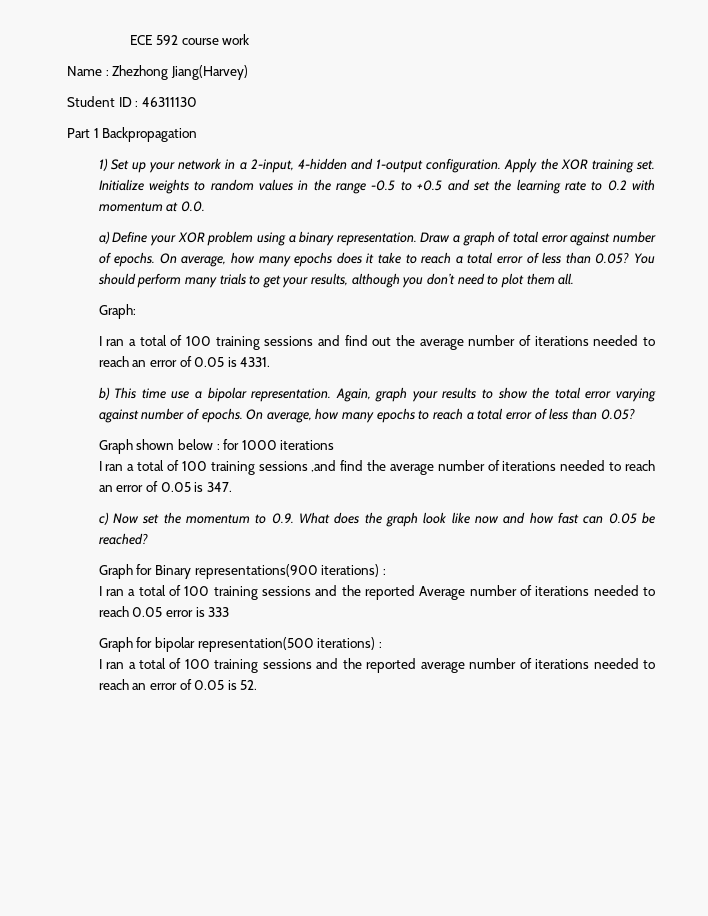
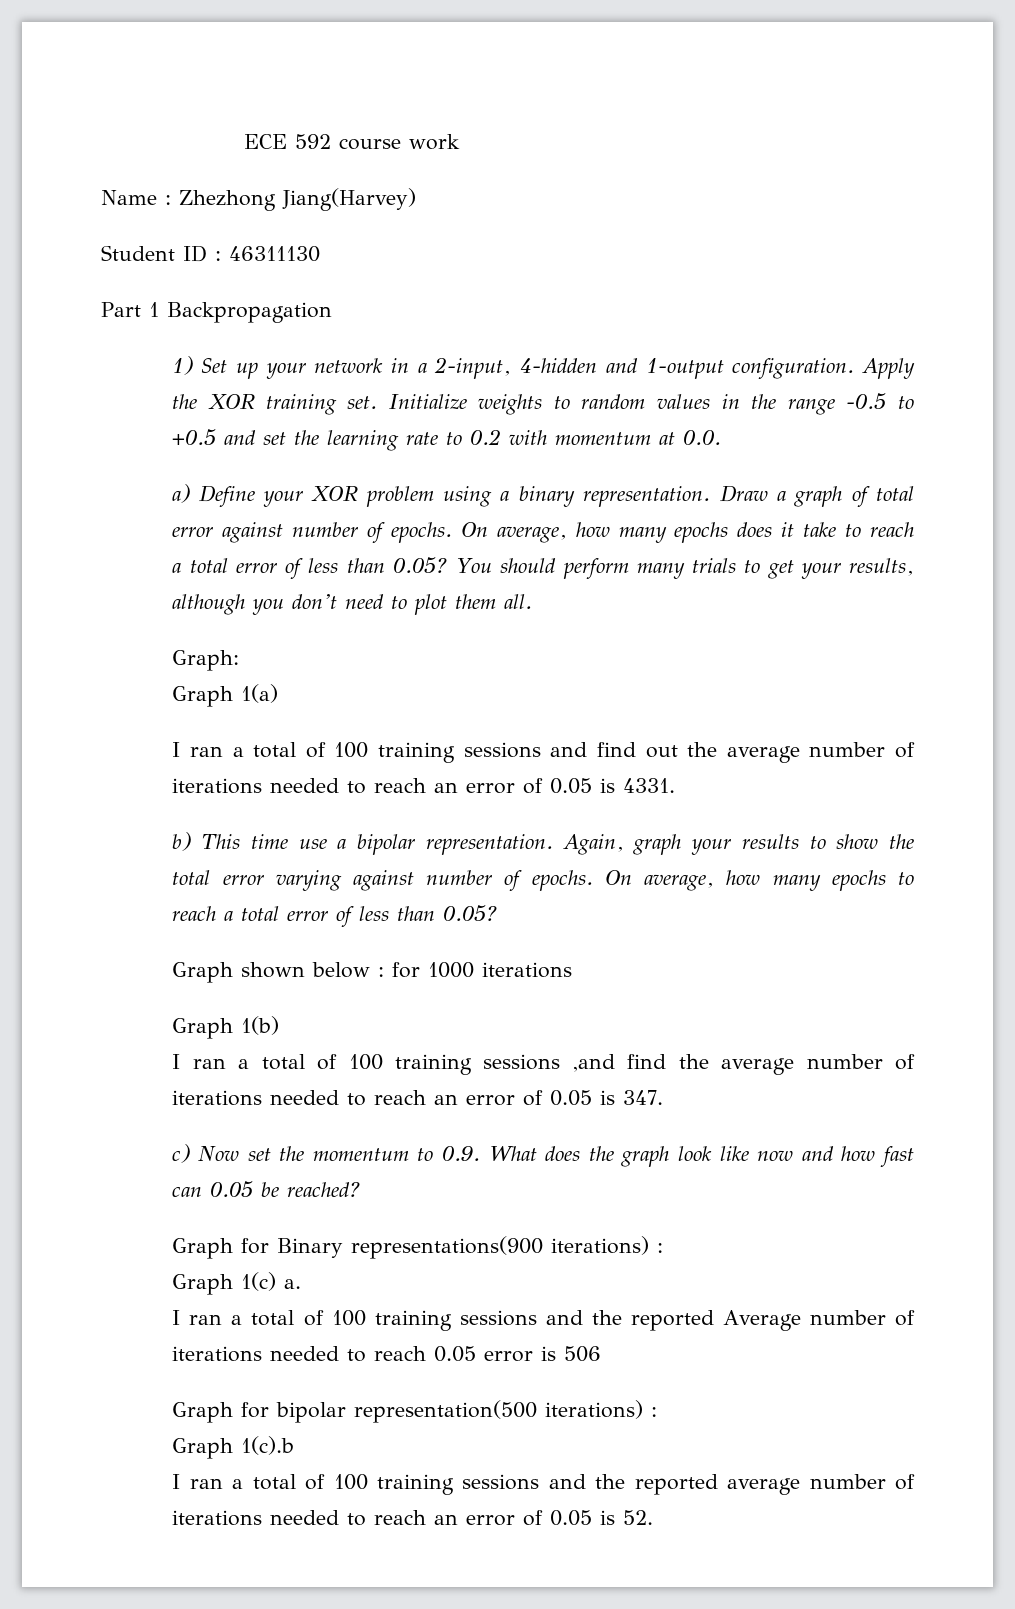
(136, 311) none -> [172,684,279,707] // Graph 1(a)
(335, 445) none -> [172,1016,280,1039] // Graph 1(b)
(386, 572) none -> [172,1272,302,1295] // Graph 1(c) a.
[208,607,230,617] 333 -> [564,1346,602,1362] 506
(382, 645) none -> [172,1436,295,1459] // Graph 1(c).b

